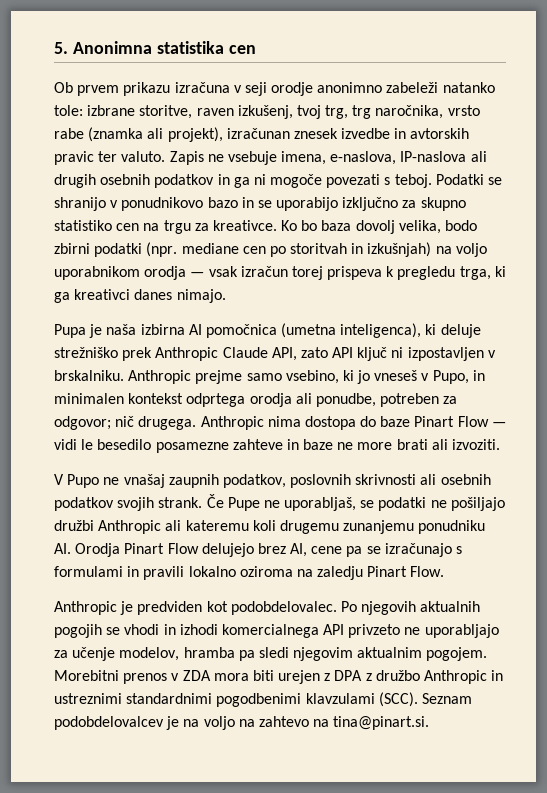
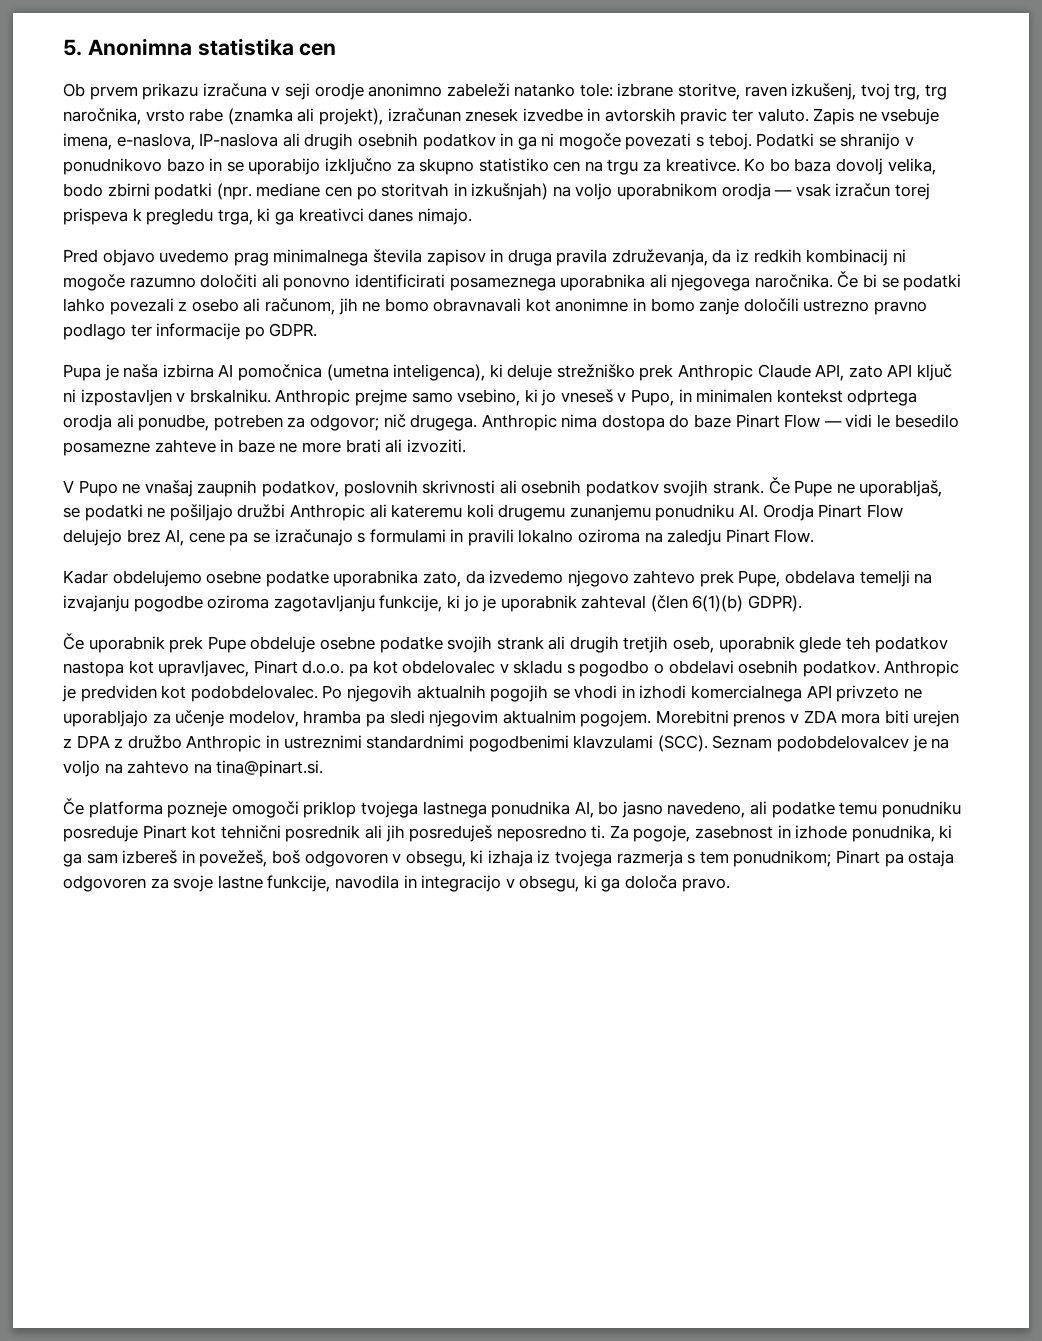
(226, 296) none -> [63,249,906,266] [63,271,962,291] [63,298,928,315] [63,323,318,340] // Pred objavo uvedemo prag minimalnega števila zapisov in druga pravila združevanja, da iz redkih kombinacij ni mogoče razumno določiti ali ponovno identificirati posameznega uporabnika ali njegovega naročnika. Če bi se podatki lahko povezali z osebo ali računom, jih ne bomo obravnavali kot anonimne in bomo zanje določili ustrezno pravno podlago ter informacije po GDPR.
(445, 571) none -> [63,570,933,587] [63,595,803,612] [63,633,949,653] [63,660,880,677] Kadar obdelujemo osebne podatke uporabnika zato, da izvedemo njegovo zahtevo prek Pupe, obdelava temelji na izvajanju pogodbe oziroma zagotavljanju funkcije, ki jo je uporabnik zahteval (člen 6(1)(b) GDPR). // Če uporabnik prek Pupe obdeluje osebne podatke svojih strank ali drugih tretjih oseb, uporabnik glede teh podatkov nastopa kot upravljavec, Pinart d.o.o. pa kot obdelovalec v skladu s pogodbo o obdelavi osebnih podatkov.
(430, 723) none -> [63,798,961,818] [63,825,953,842] [63,850,955,867] [63,875,730,892] // Če platforma pozneje omogoči priklop tvojega lastnega ponudnika AI, bo jasno navedeno, ali podatke temu ponudniku posreduje Pinart kot tehnični posrednik ali jih posreduješ neposredno ti. Za pogoje, zasebnost in izhode ponudnika, ki ga sam izbereš in povežeš, boš odgovoren v obsegu, ki izhaja iz tvojega razmerja s tem ponudnikom; Pinart pa ostaja odgovoren za svoje lastne funkcije, navodila in integracijo v obsegu, ki ga določa pravo.

